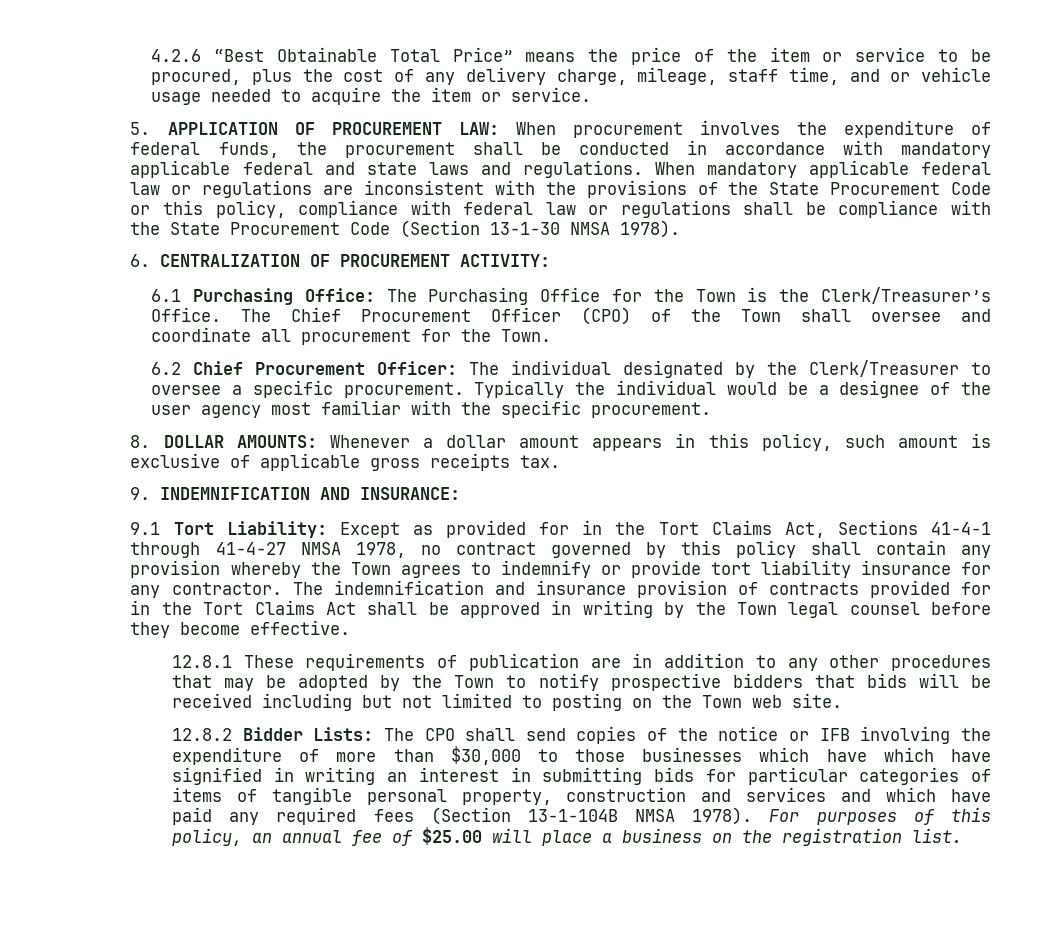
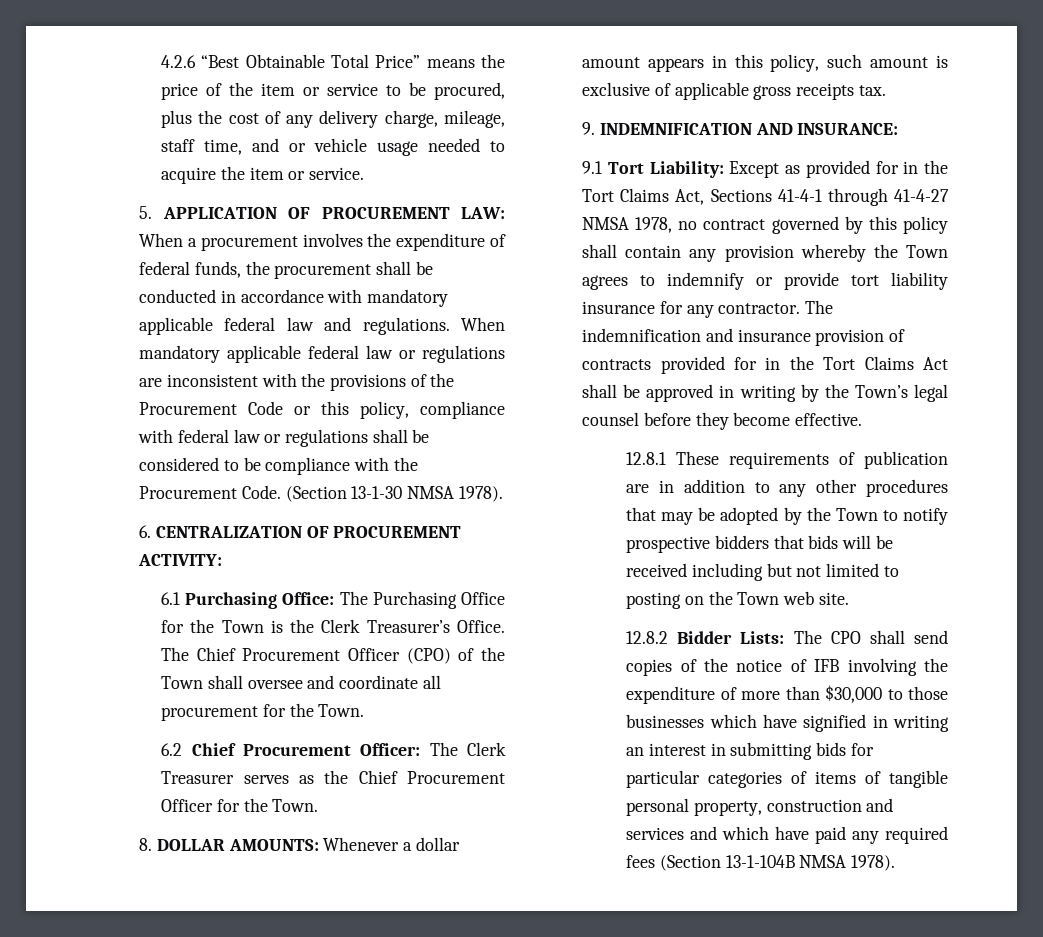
(556, 128) none -> [187,238,197,247] a
[324,162,469,175] and state laws -> [286,317,314,331] law
[769,182,820,195] State -> (455, 380) none
[838,200,991,218] [130,222,391,235] compliance with the State Procurement Code -> [139,457,418,475] [139,485,281,499] considered to be compliance with the Procurement Code.
[820,287,991,304] Clerk/Treasurer’s -> [321,619,450,633] Clerk Treasurer’s
[511,360,991,378] [151,380,992,398] [151,400,712,418] individual designated by the Clerk/Treasurer to oversee a specific procurement. Typically the individual would be a designee of the user agency most familiar with the specific procurement. -> [467,742,506,756] [161,770,505,784] [161,798,319,812] Clerk Treasurer serves as the Chief Procurement Officer for the Town.
[736,602,777,615] Town -> [854,385,908,398] Town’s
[789,731,810,741] or -> [790,659,807,672] of
[883,747,991,762] which have -> (797, 721) none
[769,807,991,825] [171,827,962,846] For purposes of this policy, an annual fee of $25.00 will place a business on the registration list. -> (896, 863) none

